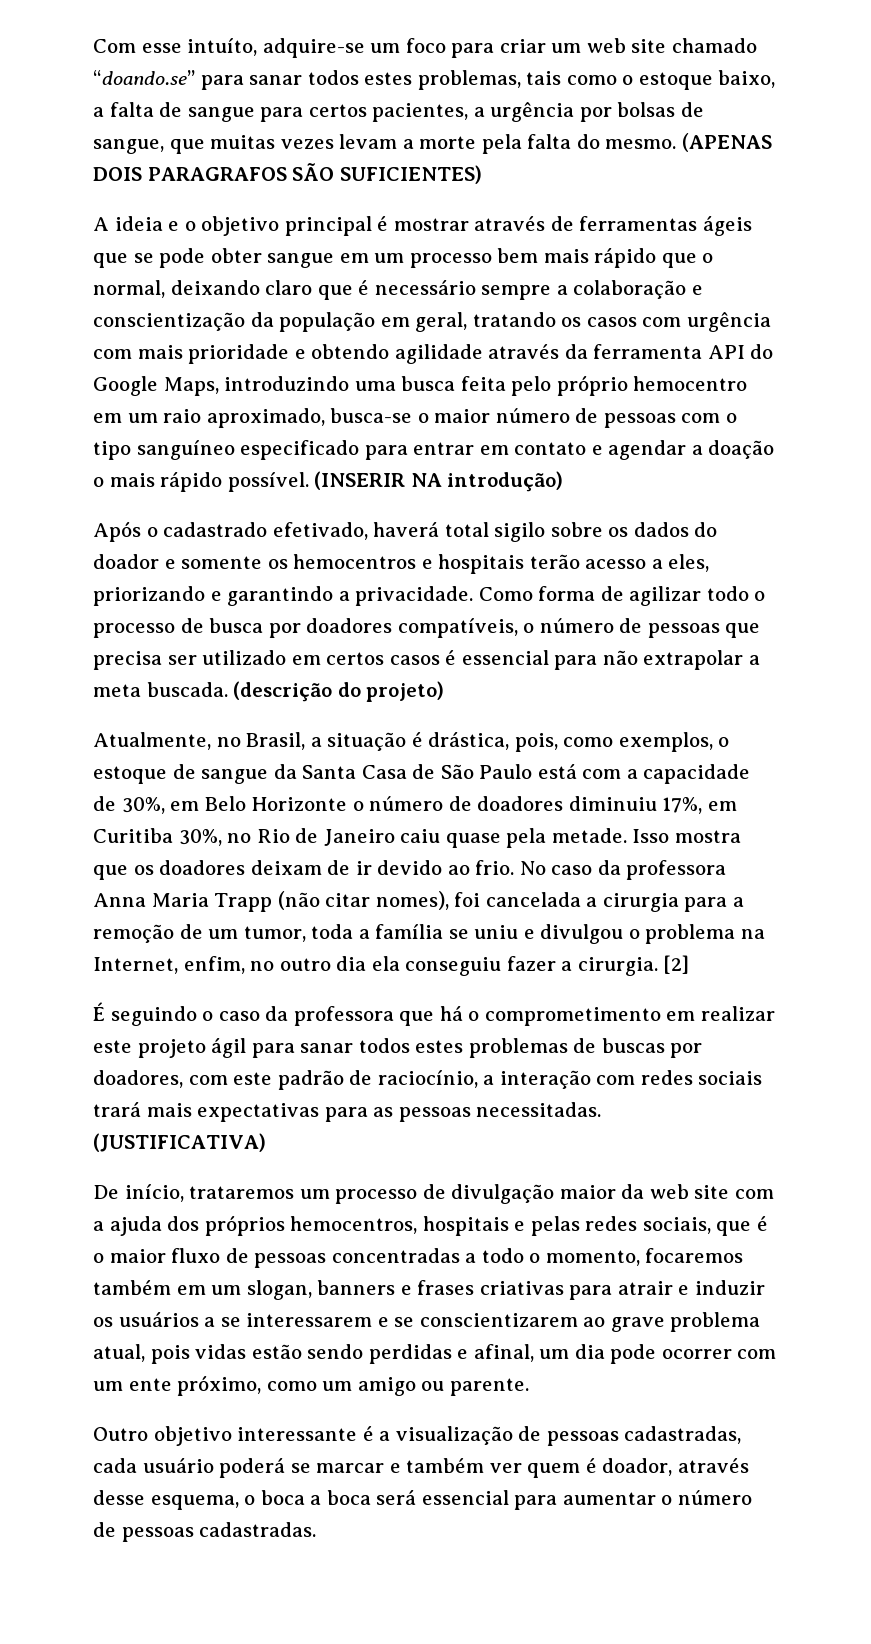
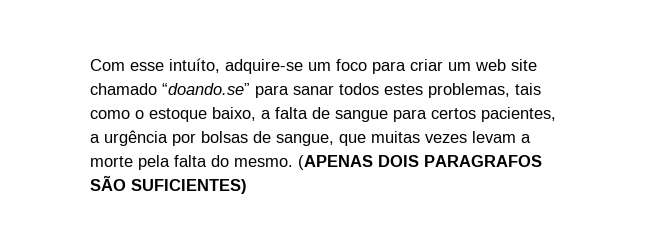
[93,216,752,236] [93,248,714,268] [93,280,703,300] [93,312,771,332] [93,344,774,364] [93,375,748,396] [93,408,737,428] [93,440,775,460] [93,471,564,492] [93,521,718,542] [93,554,710,574] [93,586,766,606] [93,618,761,638] [93,650,760,670] [93,681,445,702] [93,732,730,752] [93,764,751,784] [93,796,737,814] [93,828,741,848] [93,860,727,880] [93,891,744,912] [93,924,765,944] [93,955,690,976] [93,1002,775,1026] [93,1038,703,1058] [93,1070,763,1090] [93,1102,602,1122] [93,1133,266,1152] [93,1184,774,1204] [93,1215,768,1236] [93,1248,744,1268] [93,1280,765,1300] [93,1312,761,1332] [93,1344,777,1364] [93,1375,529,1396] [93,1426,742,1446] [93,1458,749,1478] [93,1490,752,1510] [93,1522,317,1542] // A ideia e o objetivo principal é mostrar através de ferramentas ágeis que se pode obter sangue em um processo bem mais rápido que o normal, deixando claro que é necessário sempre a colaboração e conscientização da população em geral, tratando os casos com urgência com mais prioridade e obtendo agilidade através da ferramenta API do Google Maps, introduzindo uma busca feita pelo próprio hemocentro em um raio aproximado, busca-se o maior número de pessoas com o tipo sanguíneo especificado para entrar em contato e agendar a doação o mais rápido possível. (INSERIR NA introdução) // Após o cadastrado efetivado, haverá total sigilo sobre os dados do doador e somente os hemocentros e hospitais terão acesso a eles, priorizando e garantindo a privacidade. Como forma de agilizar todo o processo de busca por doadores compatíveis, o número de pessoas que precisa ser utilizado em certos casos é essencial para não extrapolar a meta buscada. (descrição do projeto) // Atualmente, no Brasil, a situação é drástica, pois, como exemplos, o estoque de sangue da Santa Casa de São Paulo está com a capacidade de 30%, em Belo Horizonte o número de doadores diminuiu 17%, em Curitiba 30%, no Rio de Janeiro caiu quase pela metade. Isso mostra que os doadores deixam de ir devido ao frio. No caso da professora Anna Maria Trapp (não citar nomes), foi cancelada a cirurgia para a remoção de um tumor, toda a família se uniu e divulgou o problema na Internet, enfim, no outro dia ela conseguiu fazer a cirurgia. [2] // É seguindo o caso da professora que há o comprometimento em realizar este projeto ágil para sanar todos estes problemas de buscas por doadores, com este padrão de raciocínio, a interação com redes sociais trará mais expectativas para as pessoas necessitadas. (JUSTIFICATIVA) // De início, trataremos um processo de divulgação maior da web site com a ajuda dos próprios hemocentros, hospitais e pelas redes sociais, que é o maior fluxo de pessoas concentradas a todo o momento, focaremos também em um slogan, banners e frases criativas para atrair e induzir os usuários a se interessarem e se conscientizarem ao grave problema atual, pois vidas estão sendo perdidas e afinal, um dia pode ocorrer com um ente próximo, como um amigo ou parente. // Outro objetivo interessante é a visualização de pessoas cadastradas, cada usuário poderá se marcar e também ver quem é doador, através desse esquema, o boca a boca será essencial para aumentar o número de pessoas cadastradas. -> (247, 186) none

